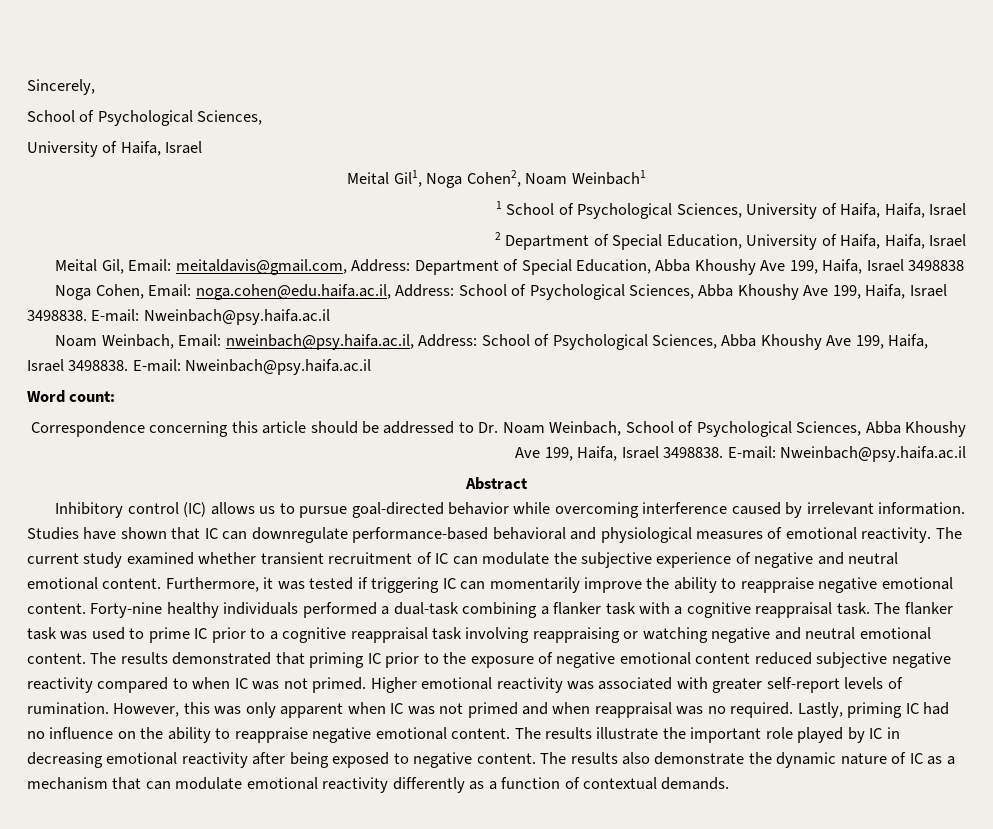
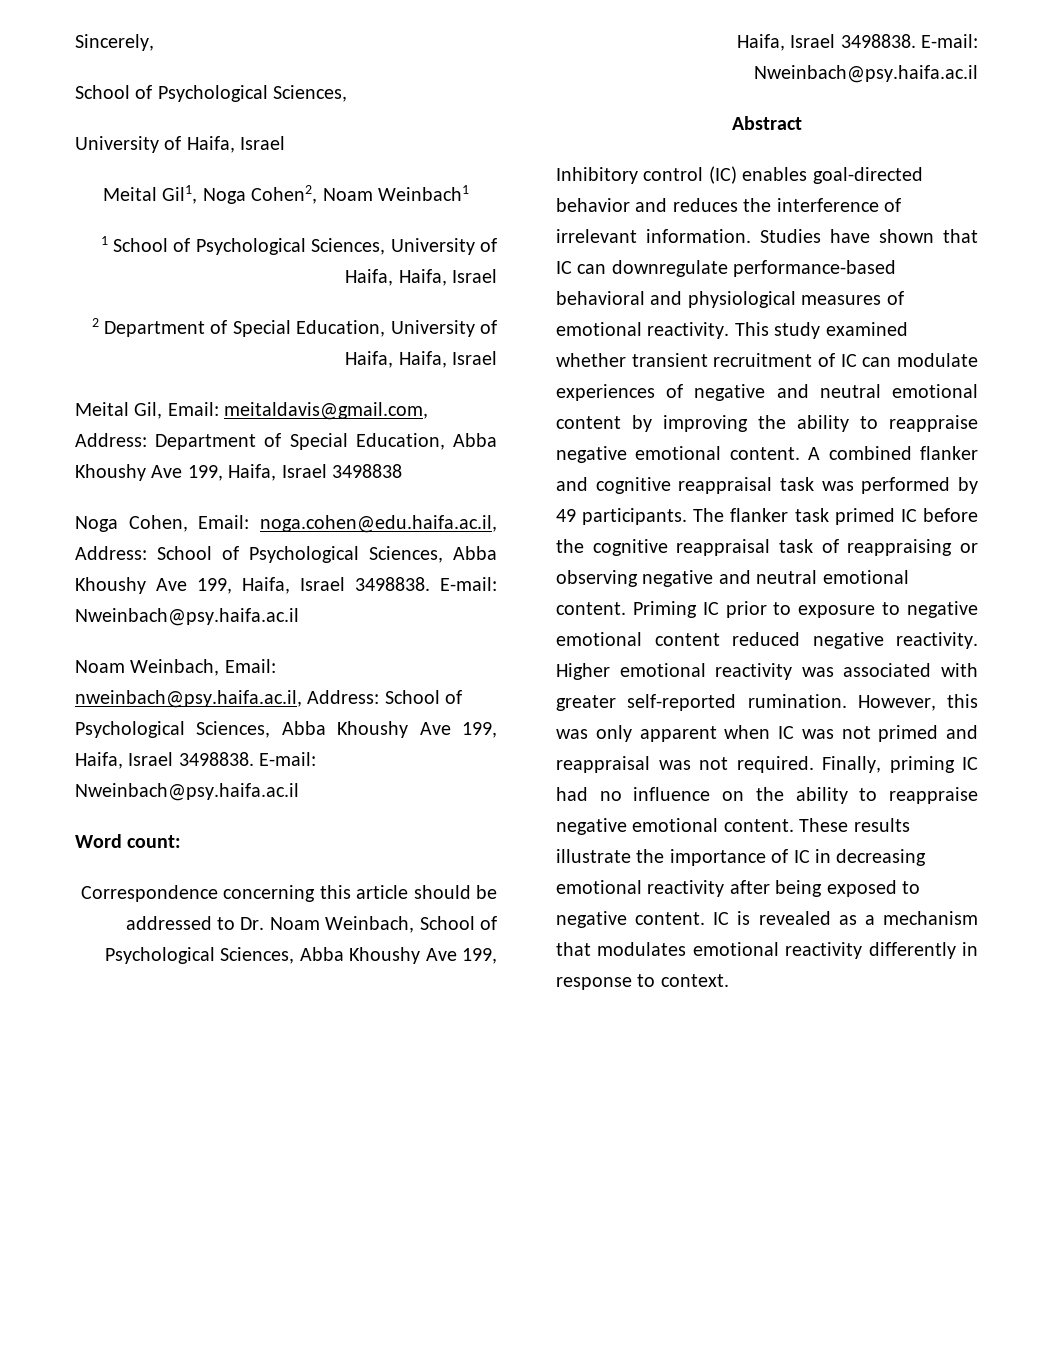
[210,502,803,518] allows us to pursue goal-directed behavior while overcoming interference caused by -> [742,167,923,184] [556,198,901,212] enables goal-directed behavior and reduces the interference of
[935,527,962,539] [27,553,79,564] The current -> [734,322,769,336] This
[553,552,732,568] the subjective experience -> [556,384,655,401] experiences
[102,577,953,593] [27,602,953,618] [27,627,530,643] content. Furthermore, it was tested if triggering IC can momentarily improve the ability to reappraise negative emotional content. Forty-nine healthy individuals performed a dual-task combining a flanker task with a cognitive reappraisal task. The flanker task was used to prime IC prior to a cognitive reappraisal task involving -> [556,415,978,432] [556,446,978,463] [556,477,978,494] [556,508,978,525] [556,539,839,556] content by improving the ability to reappraise negative emotional content. A combined flanker and cognitive reappraisal task was performed by 49 participants. The flanker task primed IC before the cognitive reappraisal task of
[642,627,931,643] [27,652,951,668] [27,677,367,693] watching negative and neutral emotional content. The results demonstrated that priming IC prior to the exposure of negative emotional content reduced subjective negative reactivity compared to when IC was not primed. -> [556,570,909,587] [556,601,978,618] [556,632,978,649] observing negative and neutral emotional content. Priming IC prior to exposure to negative emotional content reduced negative reactivity.
[766,677,903,693] self-report levels of -> [627,694,737,711] self-reported
[552,702,591,714] when -> (978, 732) none
[707,702,843,718] no required. Lastly, -> [699,756,881,773] not required. Finally,
[514,727,541,739] The -> [799,818,849,832] These
[690,727,865,743] important role played by -> [669,849,789,866] importance of
[540,752,923,768] The results also demonstrate the dynamic nature of IC -> [713,911,831,925] IC is revealed
[145,777,243,790] can modulate -> [597,942,687,956] modulates
[469,777,730,790] as a function of contextual demands. -> [962,942,978,956] [556,974,729,990] in response to context.

